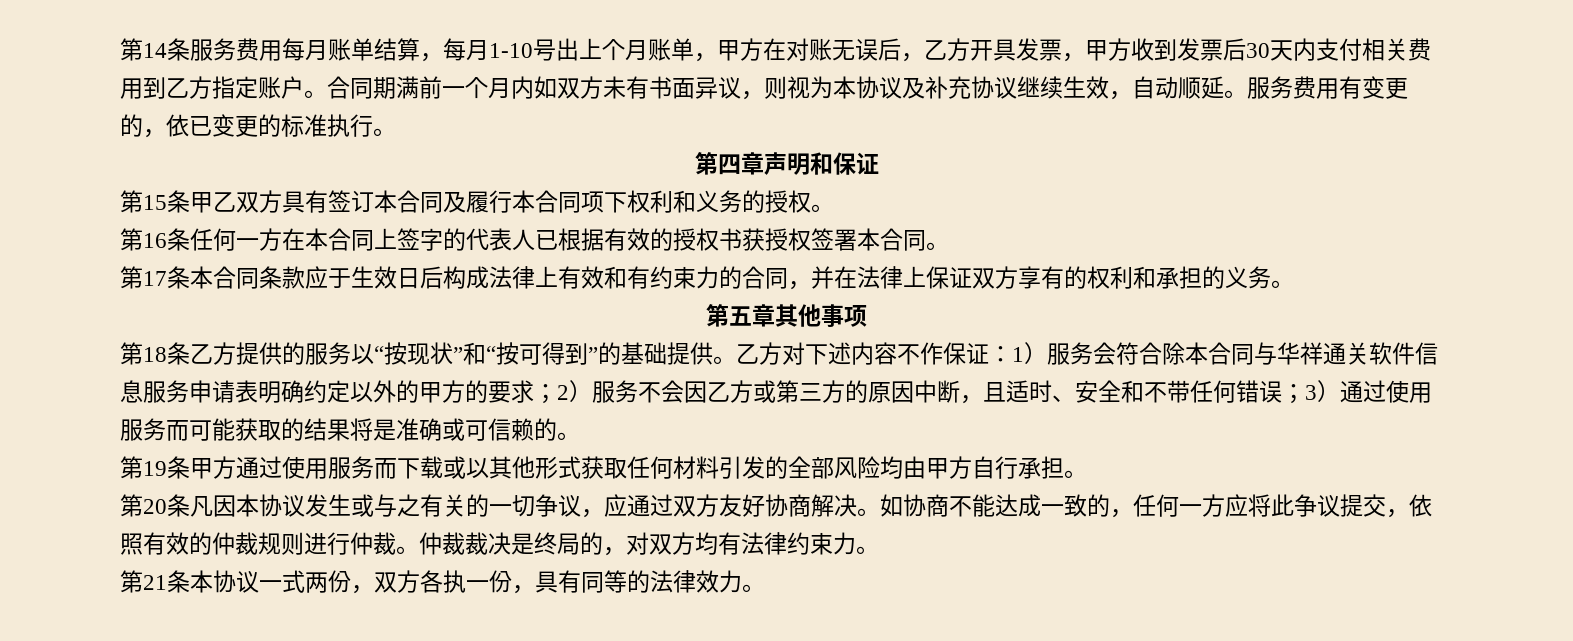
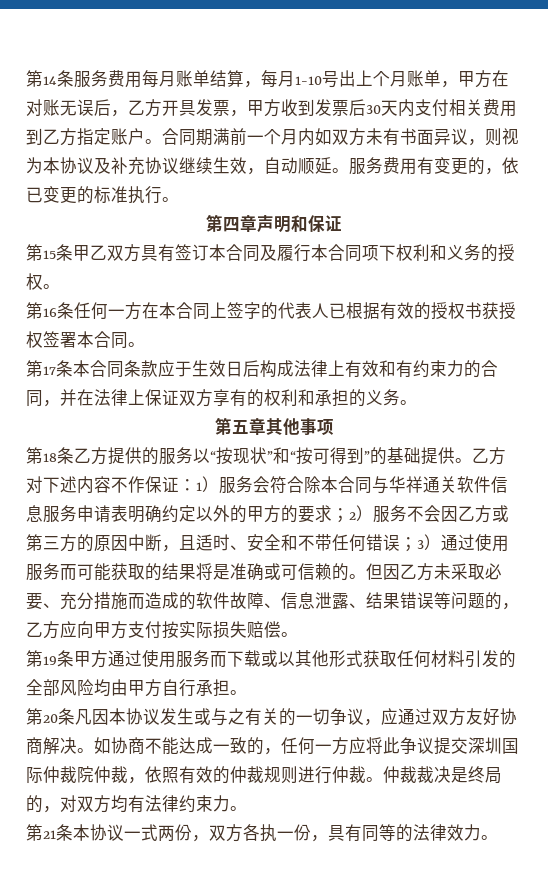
(580, 436) none -> [366,563,502,581] [26,592,519,610] [26,621,298,639] 但因乙方未采取必要、充分措施而造成的软件故障、信息泄露、结果错误等问题的，乙方应向甲方支付按实际损失赔偿。
(1386, 505) none -> [468,737,519,754] [26,766,128,784] 深圳国际仲裁院仲裁

